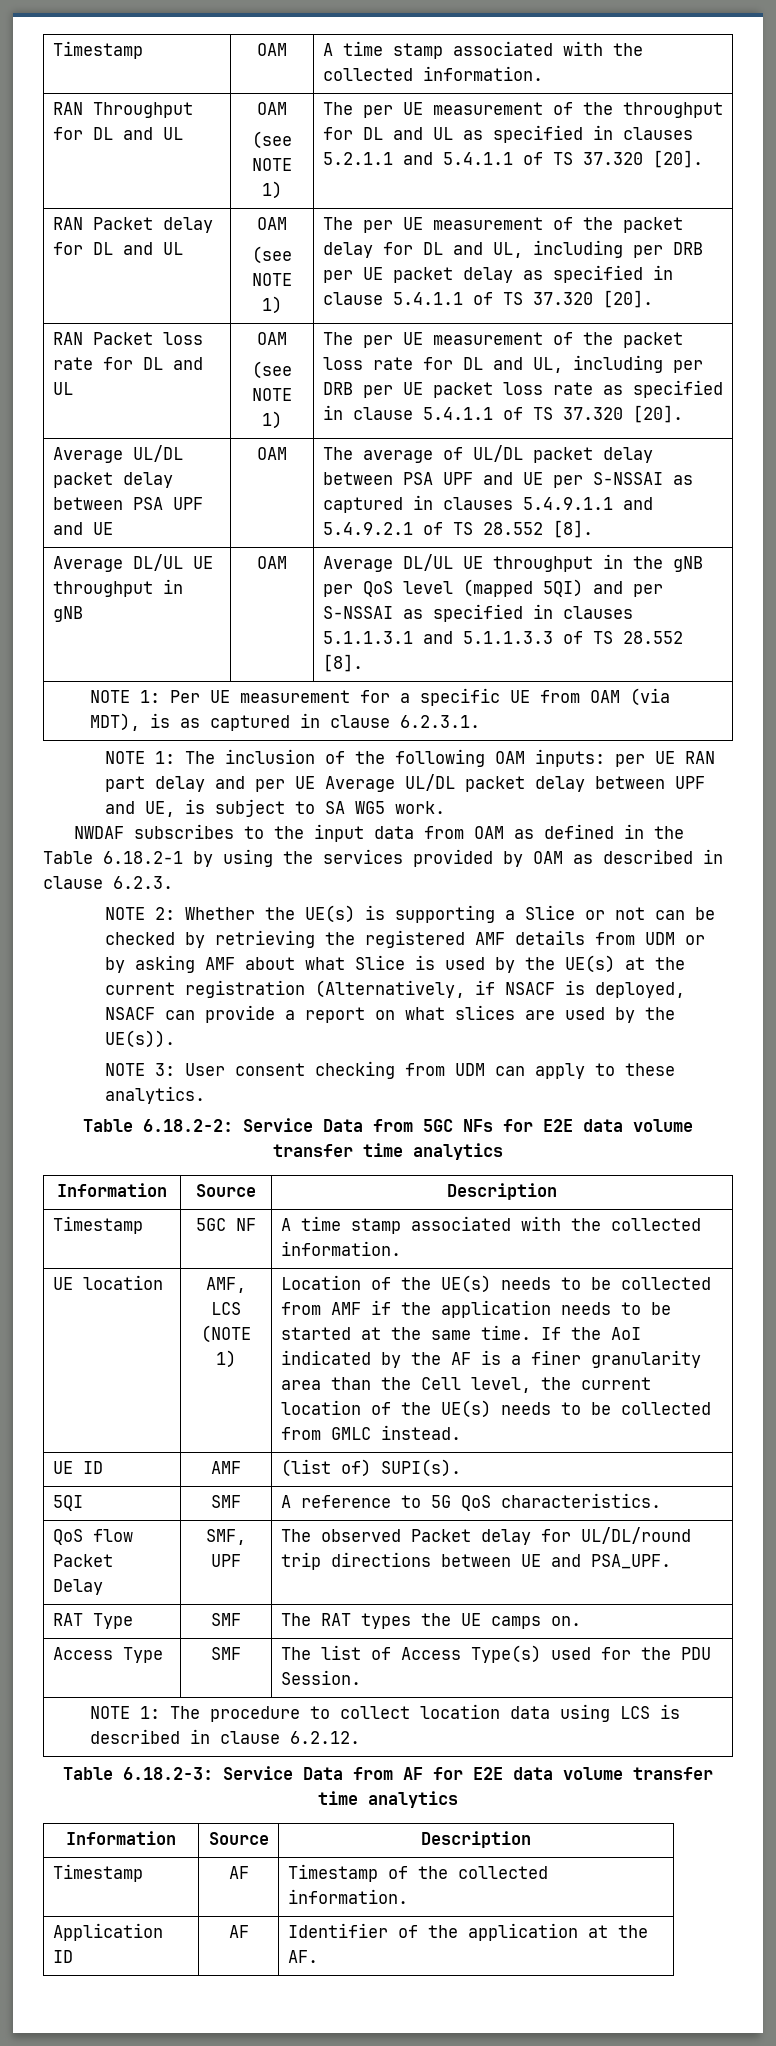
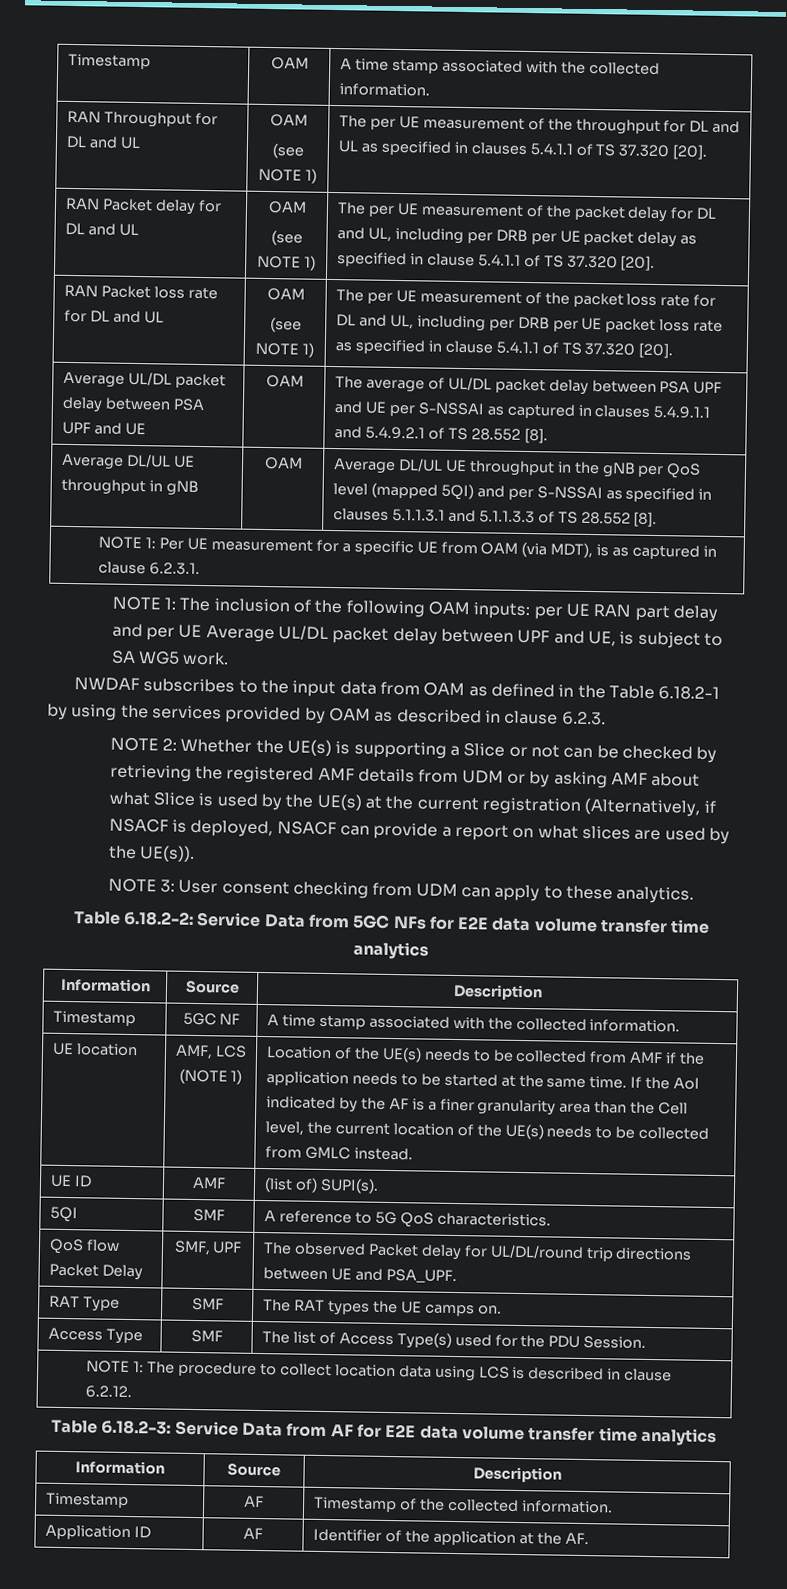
[322,152,433,165] 5.2.1.1 and -> (528, 148) none

